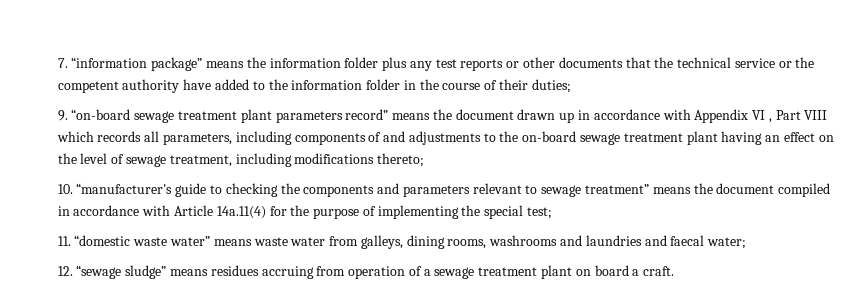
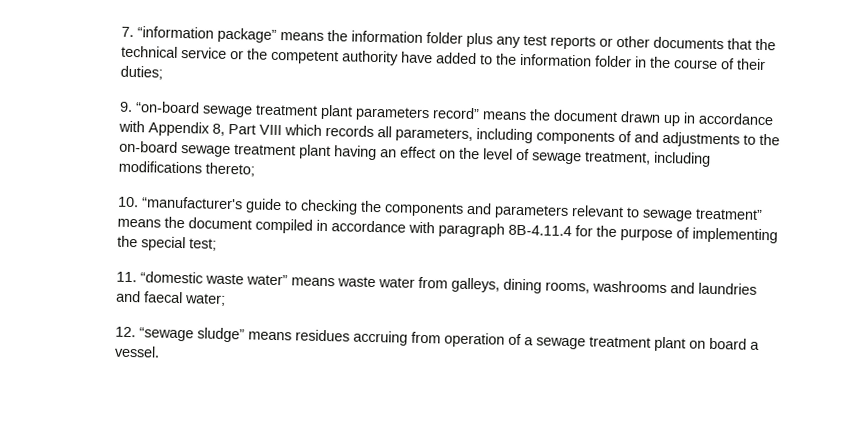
[752,110,772,123] VI , -> [212,123,226,136] 8,
[173,205,266,219] Article 14a.11(4) -> [438,222,573,238] paragraph 8B-4.11.4
[643,266,675,276] craft. -> [114,345,161,358] vessel.

